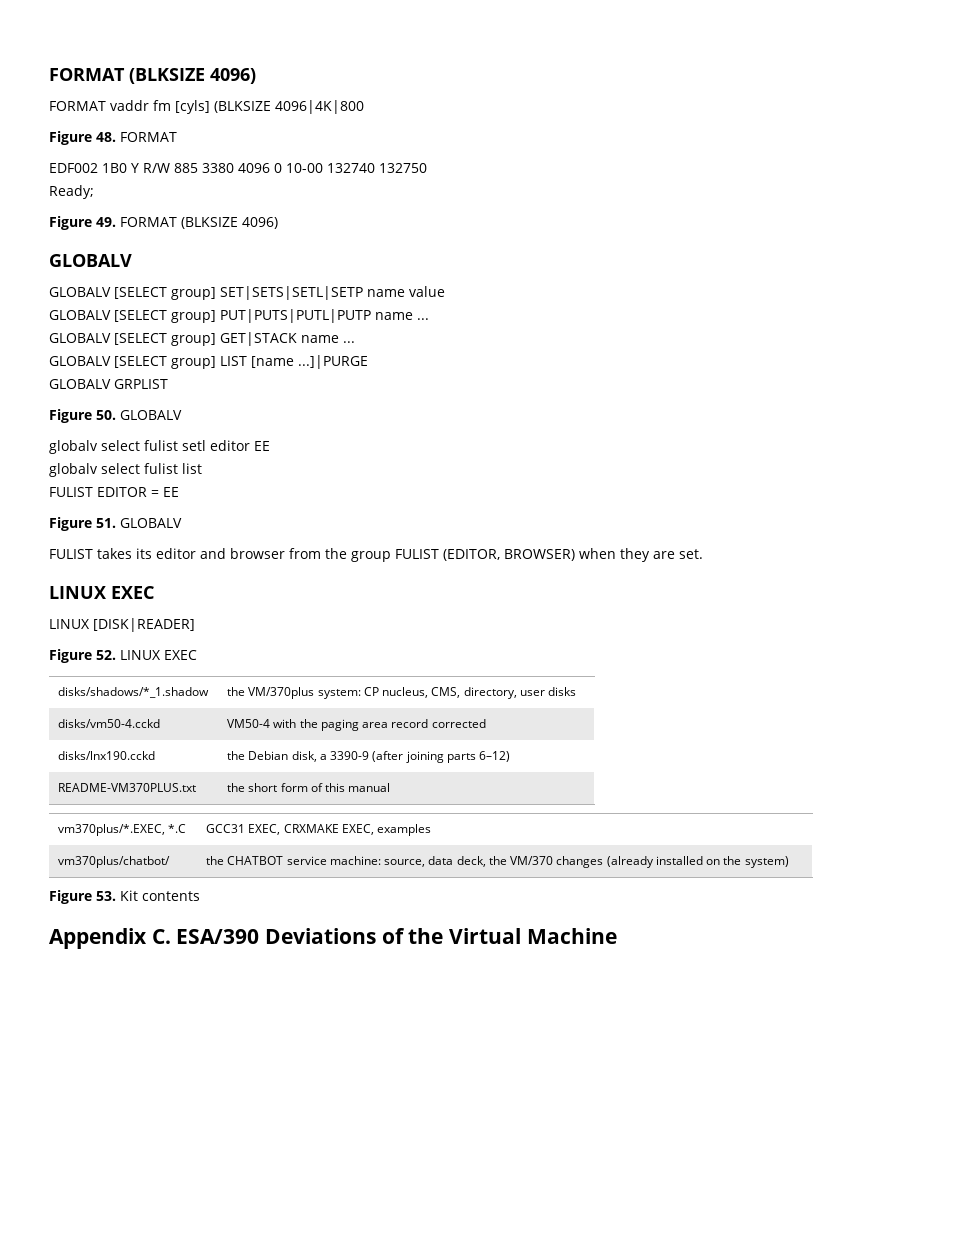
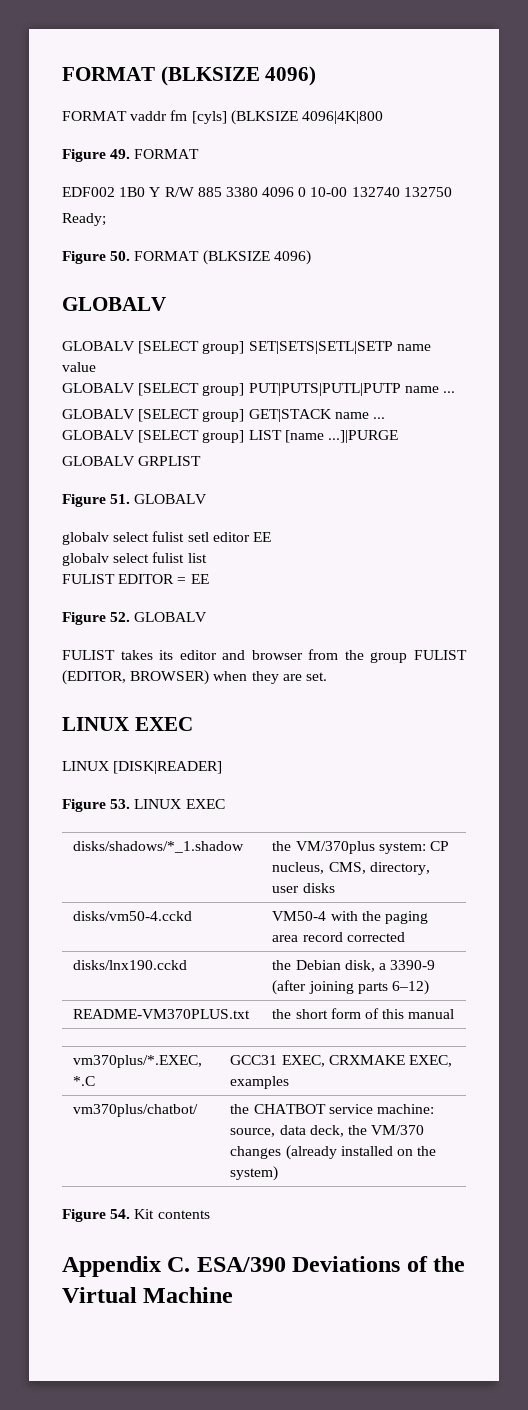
[96,132,116,142] 48. -> [110,149,131,159] 49.
[96,217,116,227] 49. -> [110,251,131,261] 50.
[96,410,116,420] 50. -> [110,494,131,504] 51.
[96,518,116,528] 51. -> [110,612,131,622] 52.
[96,650,116,660] 52. -> [110,799,131,809] 53.
[96,891,116,901] 53. -> [110,1209,131,1219] 54.

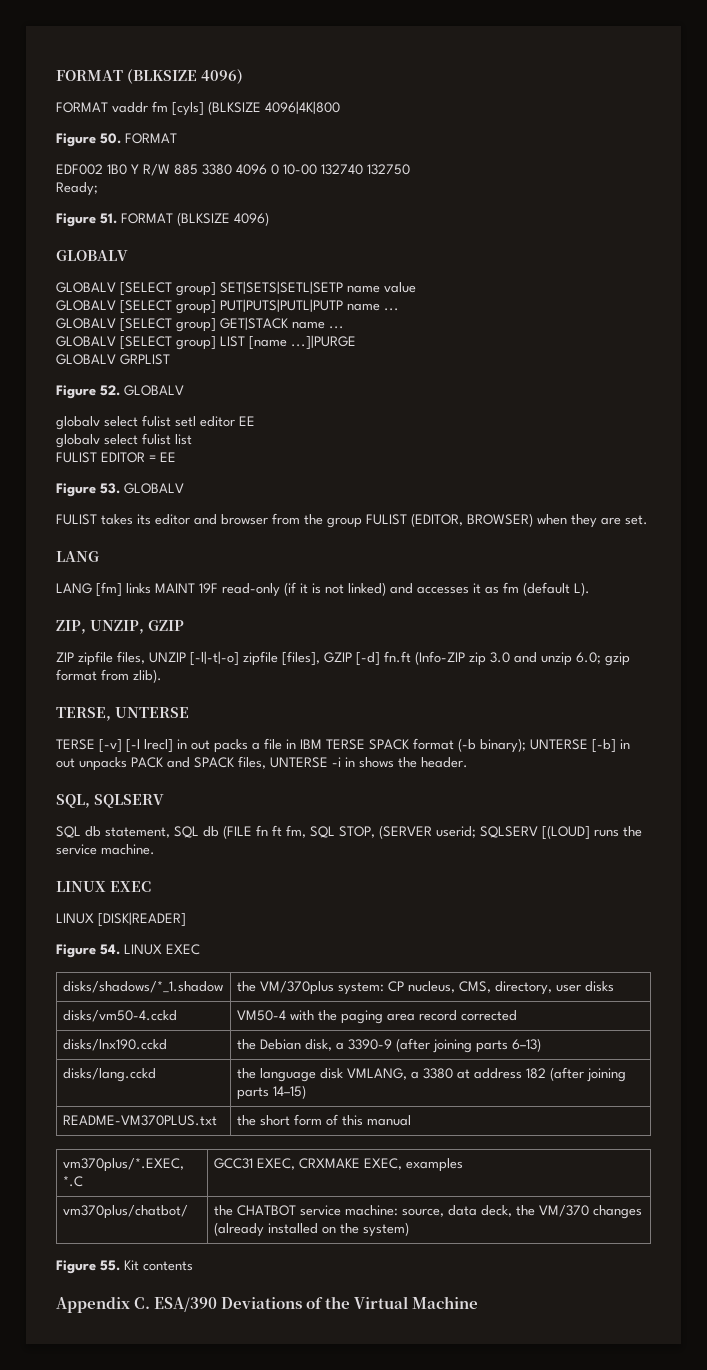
[110,149,131,159] 49. -> [100,133,121,144] 50.
[110,251,131,261] 50. -> [100,213,117,224] 51.
[110,494,131,504] 51. -> [100,385,120,396] 52.
[110,612,131,622] 52. -> [100,483,120,494] 53.
(327, 676) none -> [56,551,99,562] [56,582,590,597] [56,620,184,634] [56,651,630,666] [56,669,162,683] [56,707,189,721] [56,738,630,753] [56,756,468,771] [56,794,164,808] [56,825,642,840] [56,844,155,855] // LANG // LANG [fm] links MAINT 19F read-only (if it is not linked) and accesses it as fm (default L). // ZIP, UNZIP, GZIP // ZIP zipfile files, UNZIP [-l|-t|-o] zipfile [files], GZIP [-d] fn.ft (Info-ZIP zip 3.0 and unzip 6.0; gzip format from zlib). // TERSE, UNTERSE // TERSE [-v] [-l lrecl] in out packs a file in IBM TERSE SPACK format (-b binary); UNTERSE [-b] in out unpacks PACK and SPACK files, UNTERSE -i in shows the header. // SQL, SQLSERV // SQL db statement, SQL db (FILE fn ft fm, SQL STOP, (SERVER userid; SQLSERV [(LOUD] runs the service machine.
[110,799,131,809] 53. -> [100,944,120,955] 54.
[392,980,430,995] 6–12) -> [511,1038,541,1052] [62,1068,156,1082] [236,1067,626,1082] [236,1085,306,1100] 6–13) // disks/lang.cckd | the language disk VMLANG, a 3380 at address 182 (after joining parts 14–15)
[110,1209,131,1219] 54. -> [100,1260,120,1271] 55.

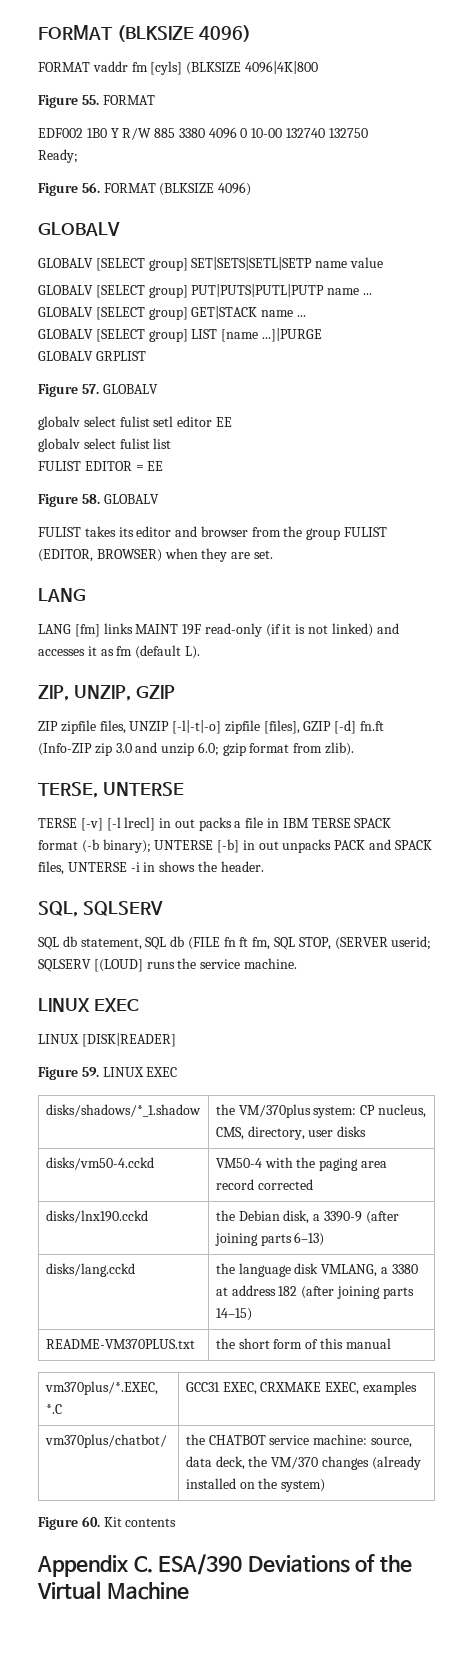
[100,133,121,144] 50. -> [81,95,99,105] 55.
[100,213,117,224] 51. -> [81,182,100,193] 56.
[100,385,120,396] 52. -> [81,384,99,394] 57.
[100,483,120,494] 53. -> [81,494,100,504] 58.
[100,944,120,955] 54. -> [81,1067,99,1077] 59.
[100,1260,120,1271] 55. -> [81,1516,100,1527] 60.

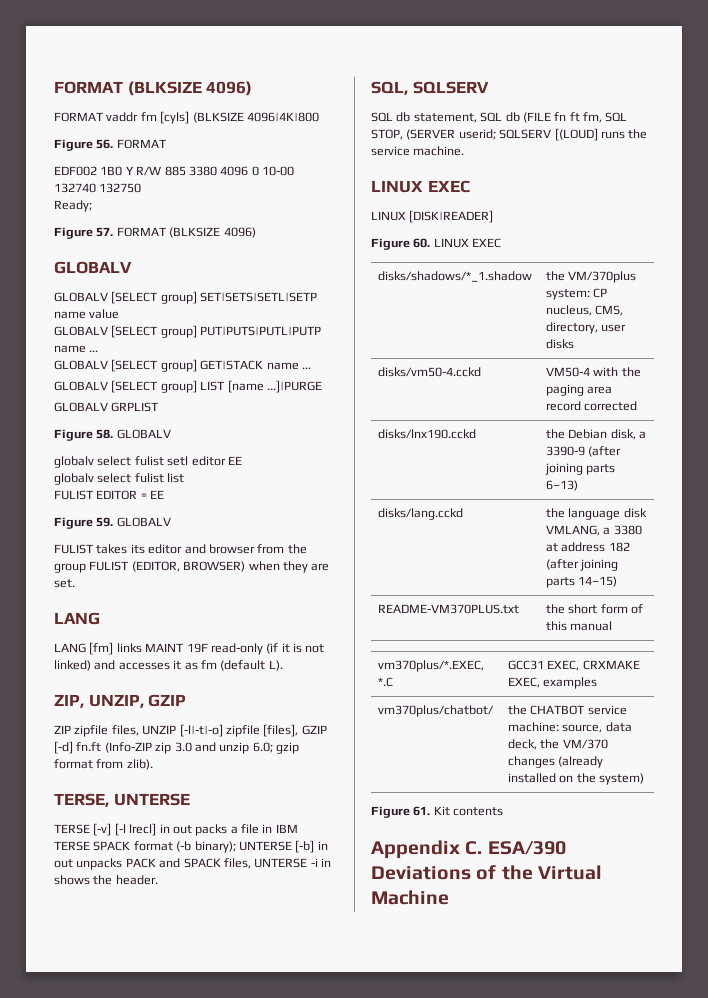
[81,95,99,105] 55. -> [96,139,114,149] 56.
[81,182,100,193] 56. -> [96,227,114,237] 57.
[81,384,99,394] 57. -> [96,429,114,439] 58.
[81,494,100,504] 58. -> [96,517,114,527] 59.
[81,1067,99,1077] 59. -> [413,238,431,248] 60.
[81,1516,100,1527] 60. -> [413,806,431,816] 61.

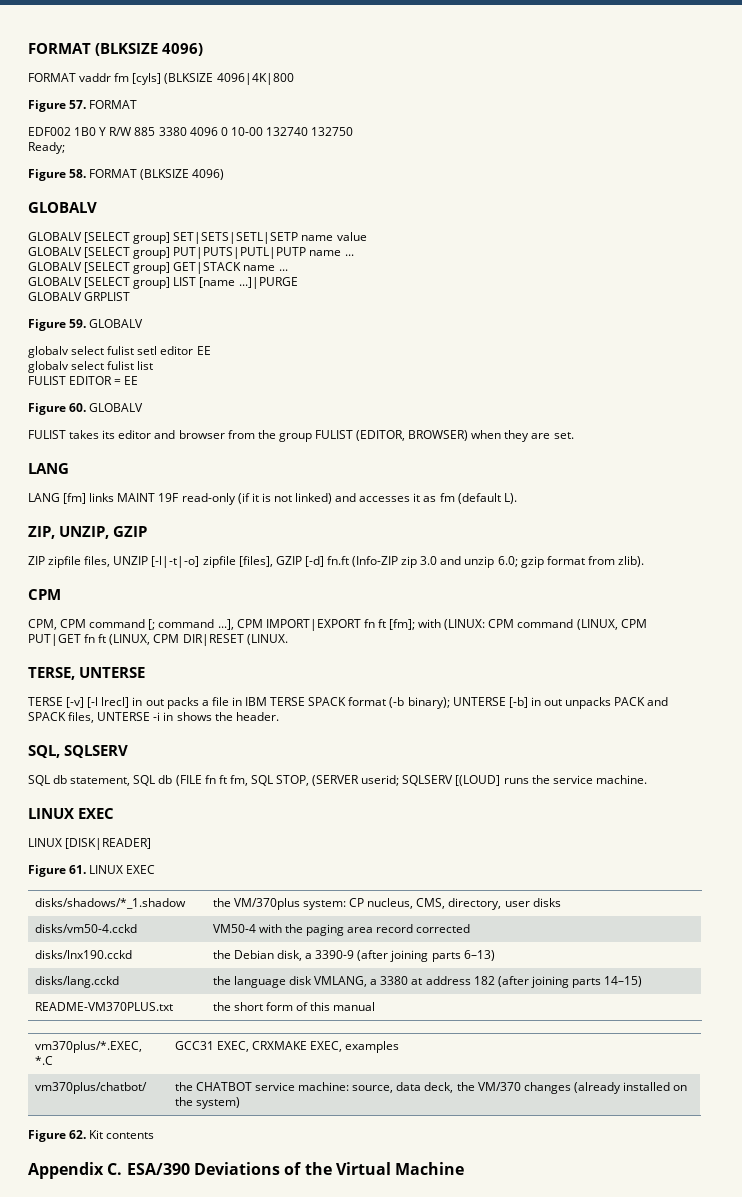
[96,139,114,149] 56. -> [69,100,87,109] 57.
[96,227,114,237] 57. -> [69,169,87,178] 58.
[96,429,114,439] 58. -> [69,319,87,328] 59.
[96,517,114,527] 59. -> [69,403,87,412] 60.
(153, 764) none -> [28,589,61,600] [28,619,647,631] [28,634,288,646] // CPM // CPM, CPM command [; command ...], CPM IMPORT|EXPORT fn ft [fm]; with (LINUX: CPM command (LINUX, CPM PUT|GET fn ft (LINUX, CPM DIR|RESET (LINUX.
[413,238,431,248] 60. -> [69,865,87,874] 61.
[413,806,431,816] 61. -> [69,1130,87,1139] 62.

